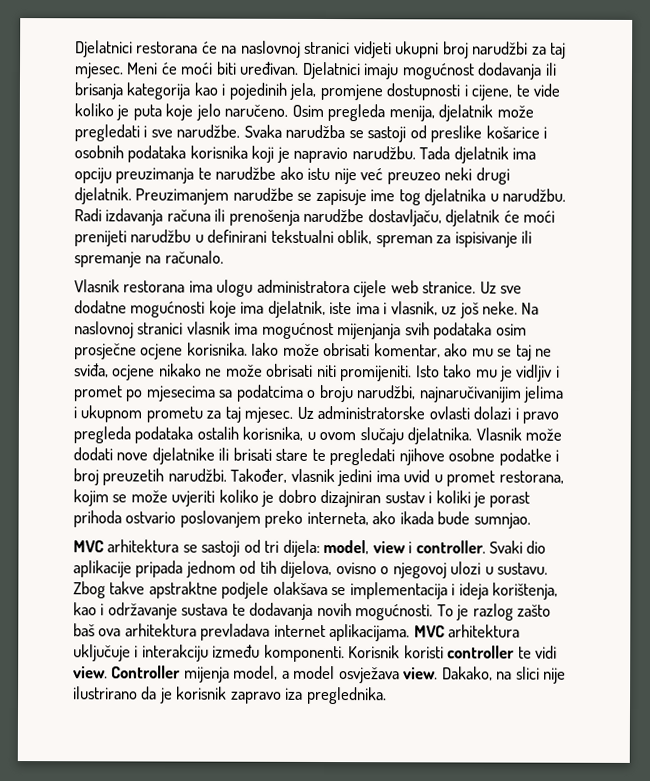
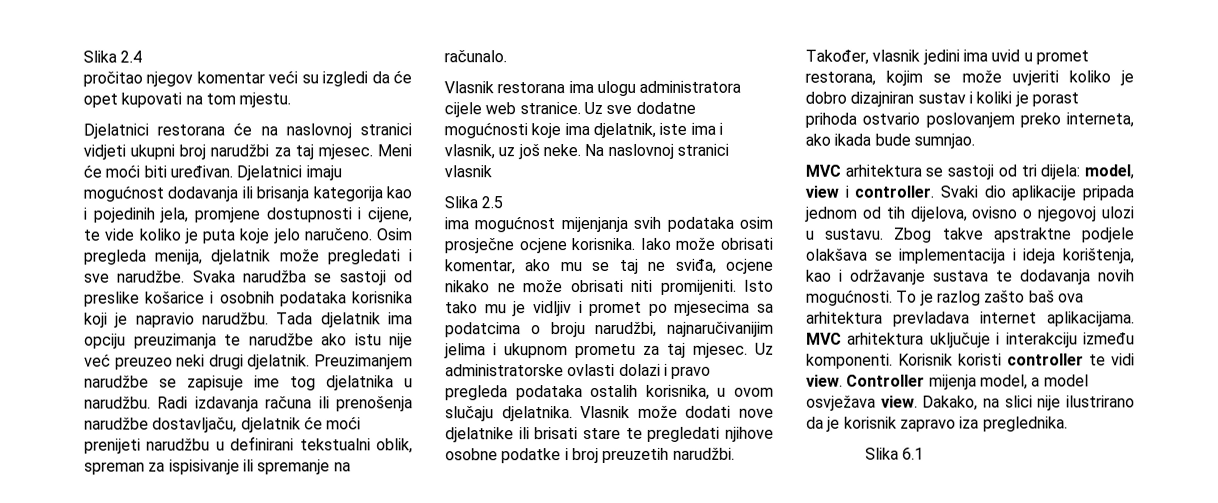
(75, 49) none -> [83,50,143,63] [83,70,412,87] [83,92,292,108] Slika 2.4 // pročitao njegov komentar veći su izgledi da će opet kupovati na tom mjestu. //
(231, 328) none -> [444,196,504,209] // Slika 2.5 //
(387, 695) none -> [864,447,925,460] // Slika 6.1

